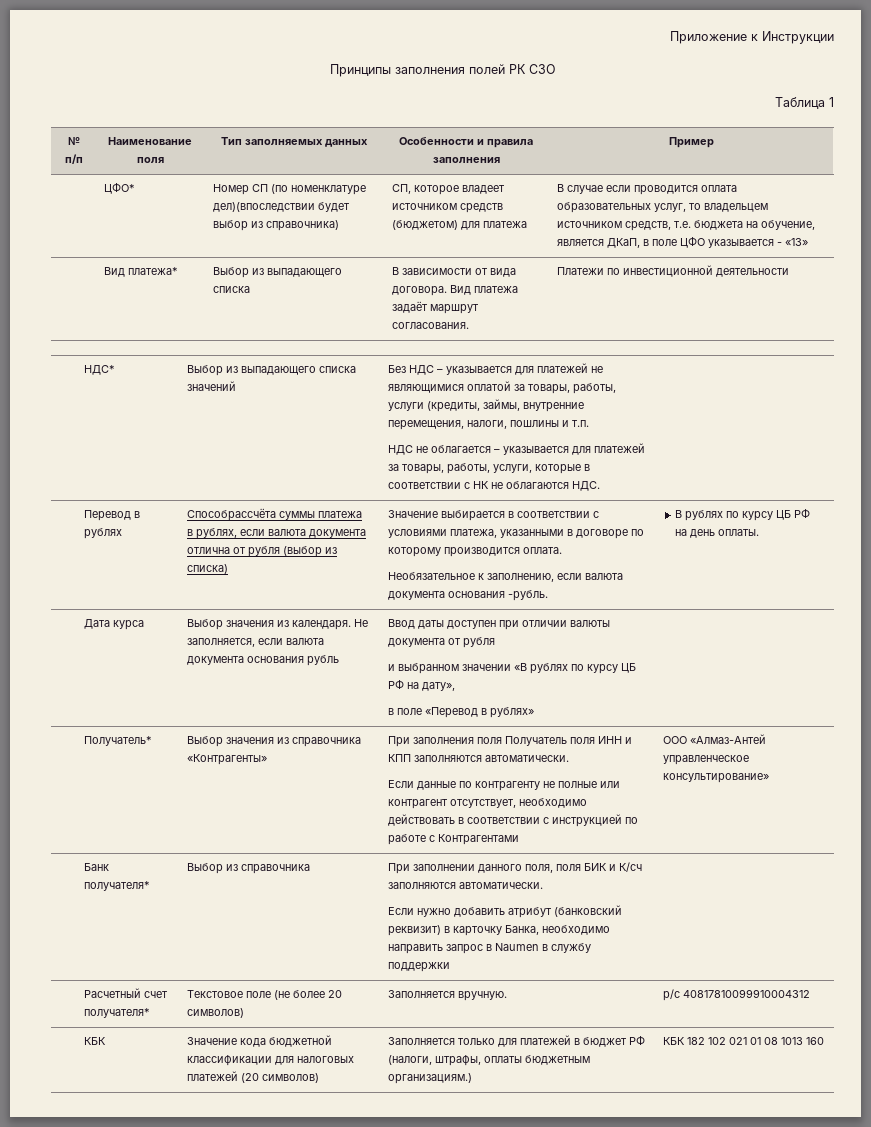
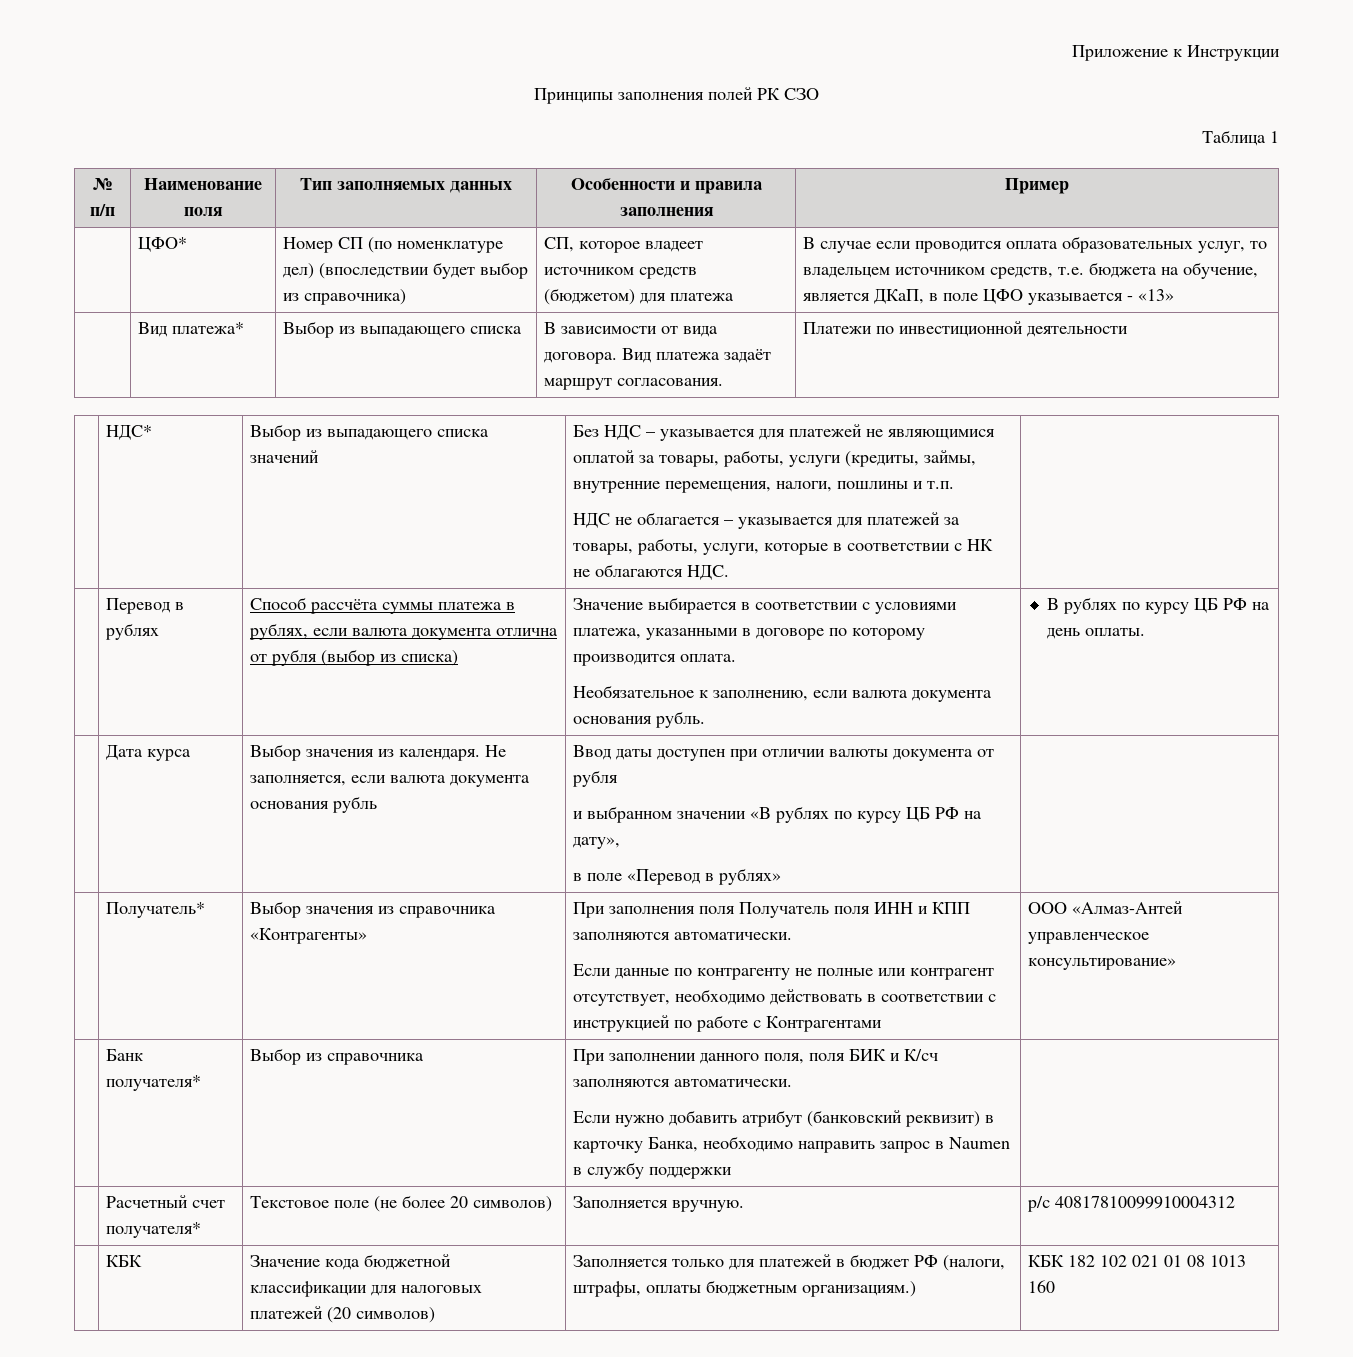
[213,202,316,212] дел)(впоследствии -> [282,263,429,279] дел) (впоследствии
[187,508,277,521] Способрассчёта -> [249,597,378,614] Способ рассчёта
[508,590,549,601] -рубль. -> [654,711,705,728] рубль.

